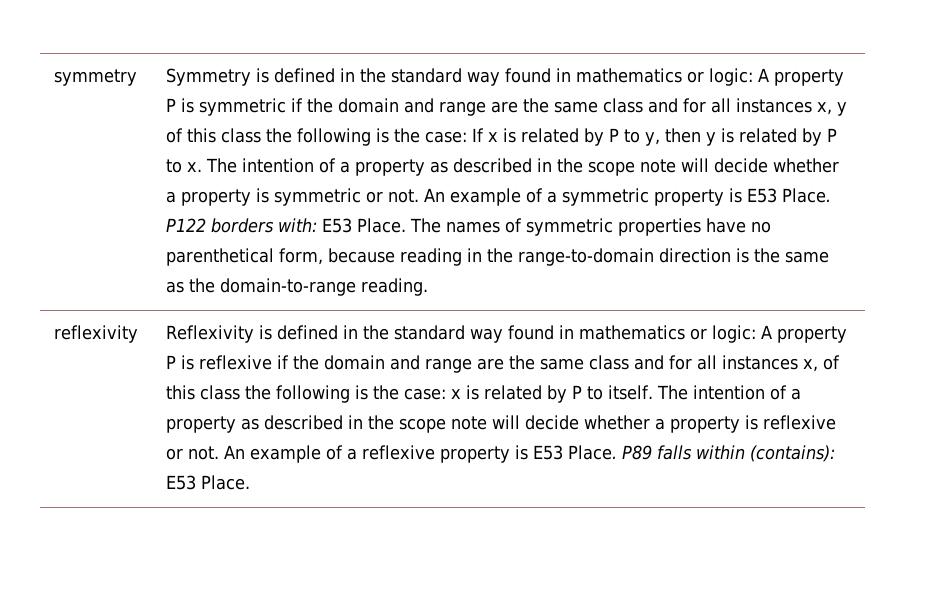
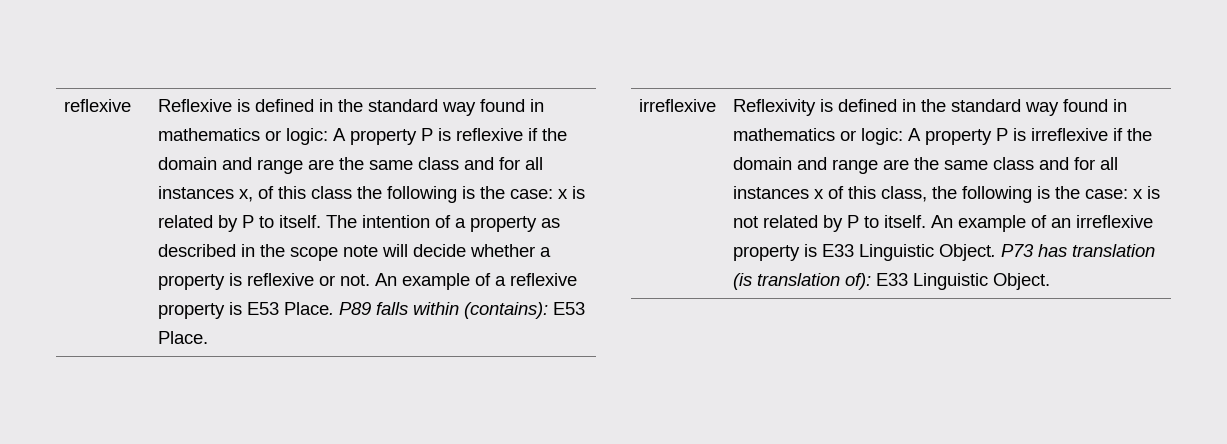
[53,69,137,86] [165,68,844,86] [165,98,847,116] [165,128,837,146] [165,158,839,176] [165,188,831,206] [165,218,771,236] [165,248,829,266] [165,278,428,296] [53,325,138,343] [165,325,254,343] symmetry | Symmetry is defined in the standard way found in mathematics or logic: A property P is symmetric if the domain and range are the same class and for all instances x, y of this class the following is the case: If x is related by P to y, then y is related by P to x. The intention of a property as described in the scope note will decide whether a property is symmetric or not. An example of a symmetric property is E53 Place. P122 borders with: E53 Place. The names of symmetric properties have no parenthetical form, because reading in the range-to-domain direction is the same as the domain-to-range reading. // reflexivity | Reflexivity -> [64,99,132,112] [158,99,233,112] reflexive | Reflexive
(250, 482) none -> [639,99,717,112] [733,99,1128,116] [733,128,1153,145] [733,157,1119,174] [733,186,1161,203] [733,215,1154,232] [733,244,1156,261] [733,273,1051,290] // irreflexive | Reflexivity is defined in the standard way found in mathematics or logic: A property P is irreflexive if the domain and range are the same class and for all instances x of this class, the following is the case: x is not related by P to itself. An example of an irreflexive property is E33 Linguistic Object. P73 has translation (is translation of): E33 Linguistic Object.

